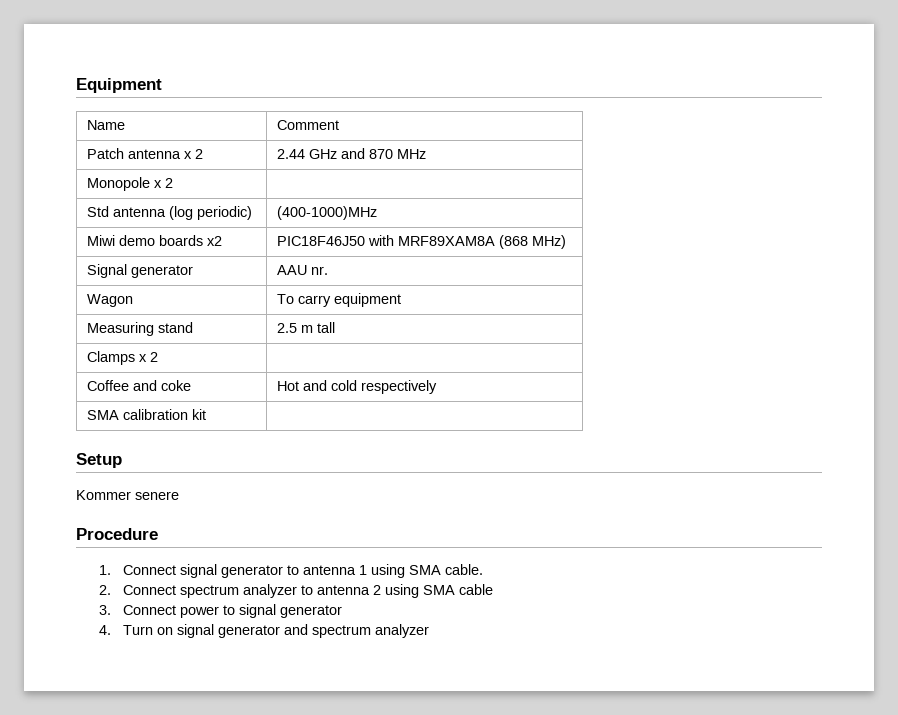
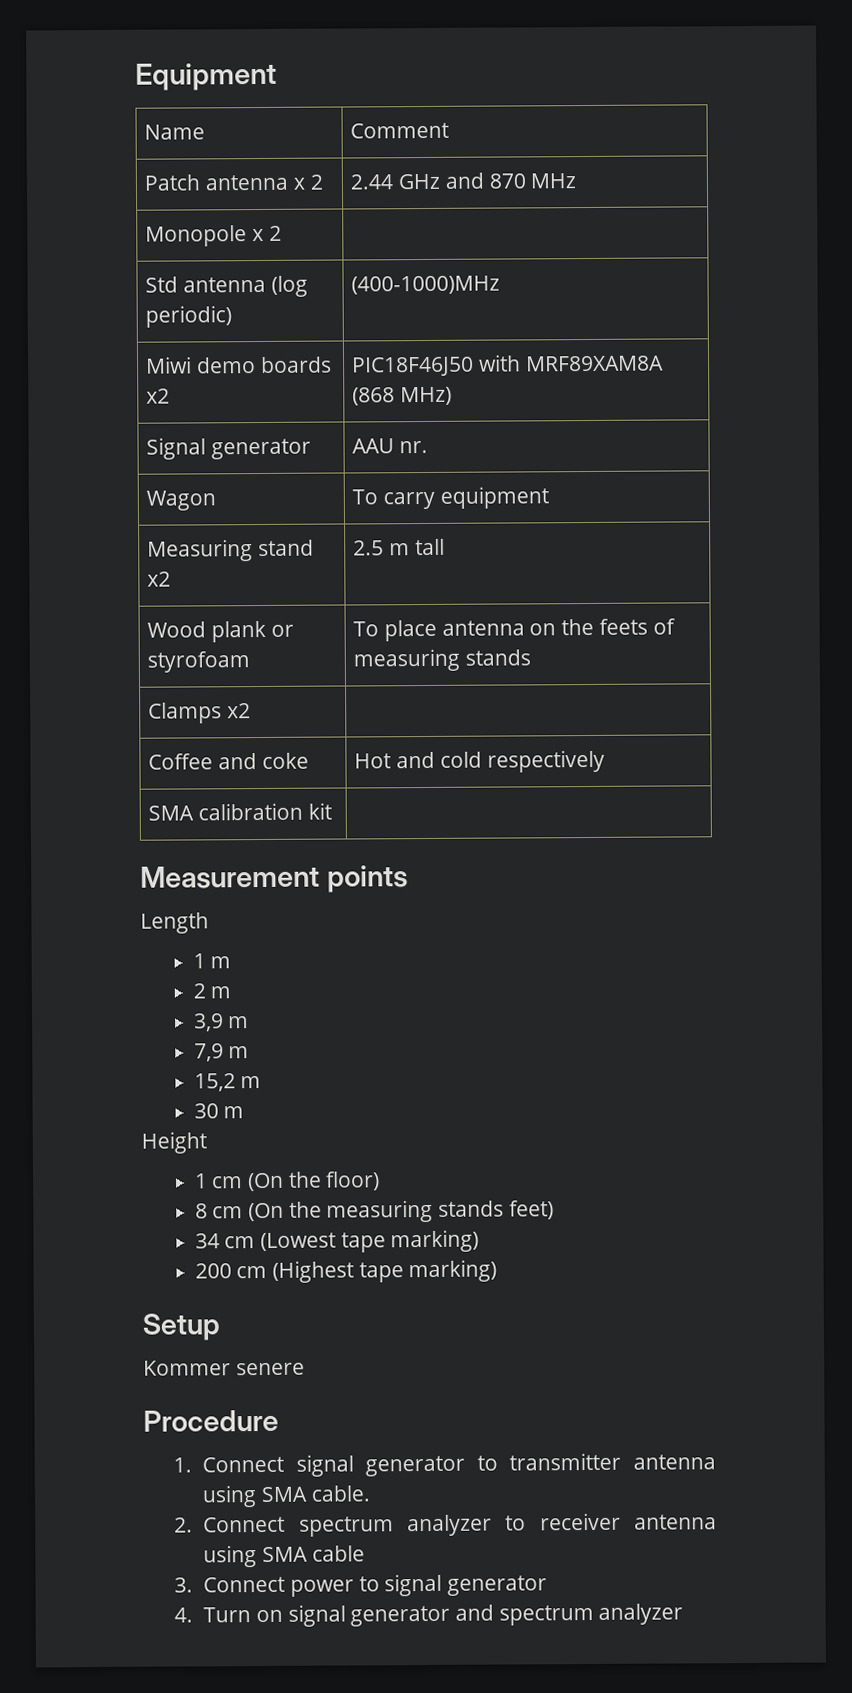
(193, 327) none -> [147,571,172,587] x2
(335, 327) none -> [147,620,294,643] [147,651,251,673] [353,618,676,642] [353,648,532,672] // Wood plank or styrofoam | To place antenna on the feets of measuring stands
[138,352,158,362] x 2 -> [227,703,252,719] x2
(206, 414) none -> [140,865,408,893] [140,912,209,934] [192,953,232,969] [192,983,232,999] [193,1013,250,1032] [193,1043,250,1062] [193,1073,262,1092] [193,1103,245,1119] [141,1131,207,1154] [193,1171,381,1192] [194,1199,554,1223] [194,1229,480,1253] [194,1259,498,1283] // Measurement points // Length // 1 m // 2 m // 3,9 m // 7,9 m // 15,2 m // 30 m // Height // 1 cm (On the floor) // 8 cm (On the measuring stands feet) // 34 cm (Lowest tape marking) // 200 cm (Highest tape marking)
[302,565,367,575] antenna 1 -> [509,1452,716,1471] transmitter antenna
[316,585,381,595] antenna 2 -> [539,1512,717,1531] receiver antenna

